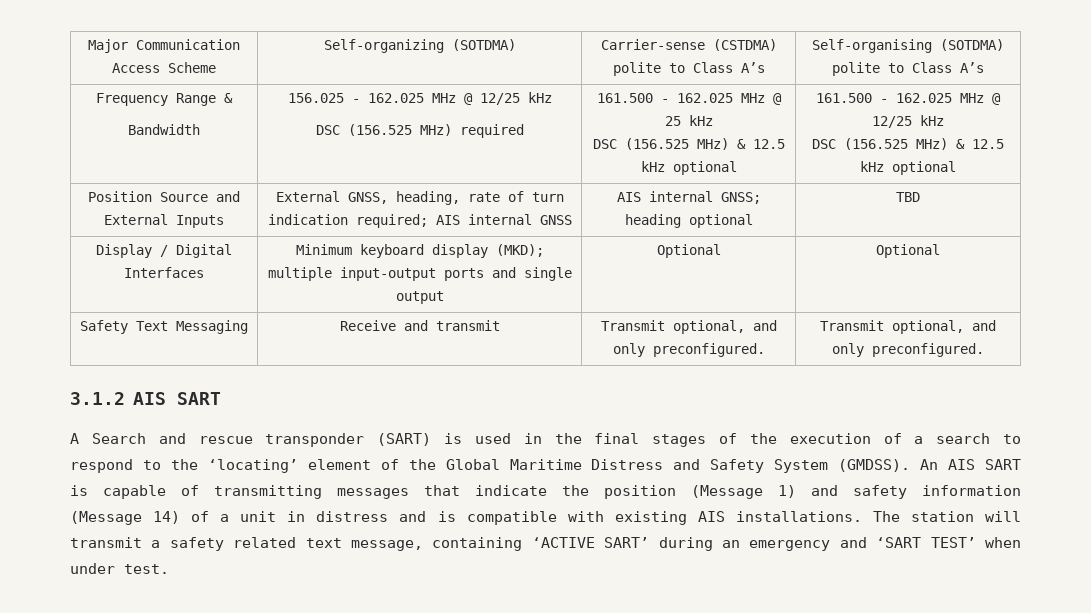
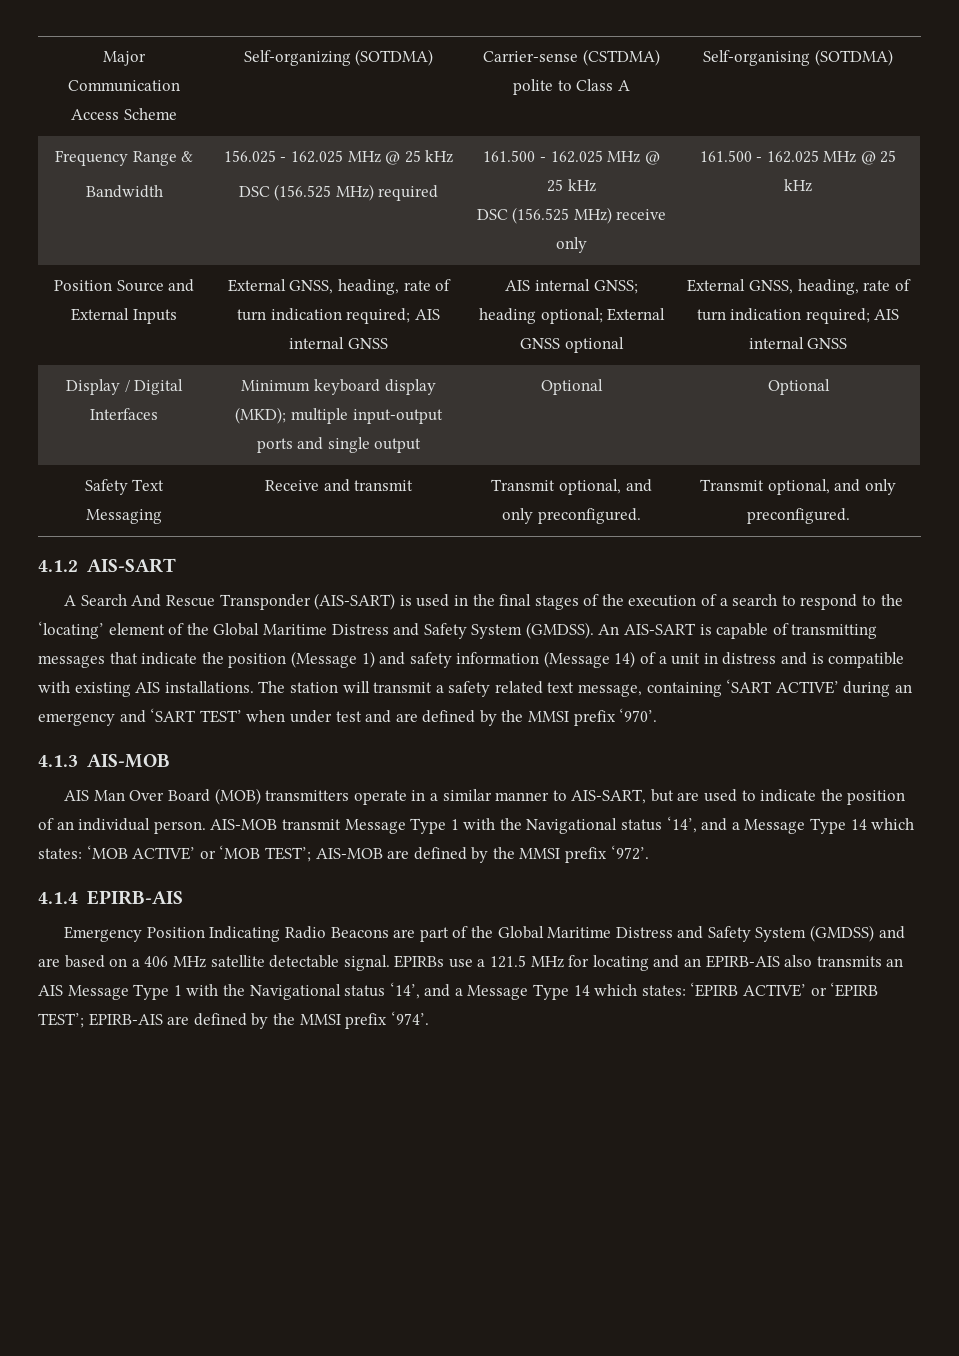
[740,62,765,73] A’s -> [617,80,630,91] A
[832,62,984,76] polite to Class A’s -> (893, 57) none
[479,93,520,105] 12/25 -> [404,150,421,163] 25
[736,139,785,149] [640,161,737,175] [816,93,1001,105] [872,115,944,128] [812,138,1004,150] [860,161,956,175] & 12.5 kHz optional | 161.500 - 162.025 MHz @ 12/25 kHz // DSC (156.525 MHz) & 12.5 kHz optional -> [616,209,667,220] [556,237,587,253] [699,150,897,165] [784,179,812,192] receive only | 161.500 - 162.025 MHz @ 25 kHz
[688,214,753,228] [896,192,920,202] optional | TBD -> [540,308,666,324] [520,337,624,353] [687,279,911,295] [696,308,900,324] [748,337,848,349] optional; External GNSS optional | External GNSS, heading, rate of turn indication required; AIS internal GNSS
[70,392,221,405] 3.1.2 AIS SART -> [38,558,176,573] 4.1.2 AIS-SART
[158,433,432,447] and rescue transponder (SART) -> [131,593,396,610] And Rescue Transponder (AIS-SART)
[948,459,1021,470] AIS SART -> [624,623,697,635] AIS-SART
[531,537,650,548] ‘ACTIVE SART’ -> [726,679,839,694] ‘SART ACTIVE’
[124,564,169,574] test. -> [335,708,658,726] [38,754,170,768] [64,788,906,805] [38,816,915,834] [38,845,649,863] [38,890,183,905] [64,925,905,942] [38,955,904,971] [38,982,879,1000] [38,1011,429,1029] test and are defined by the MMSI prefix ‘970’. // 4.1.3 AIS-MOB // AIS Man Over Board (MOB) transmitters operate in a similar manner to AIS-SART, but are used to indicate the position of an individual person. AIS-MOB transmit Message Type 1 with the Navigational status ‘14’, and a Message Type 14 which states: ‘MOB ACTIVE’ or ‘MOB TEST’; AIS-MOB are defined by the MMSI prefix ‘972’. // 4.1.4 EPIRB-AIS // Emergency Position Indicating Radio Beacons are part of the Global Maritime Distress and Safety System (GMDSS) and are based on a 406 MHz satellite detectable signal. EPIRBs use a 121.5 MHz for locating and an EPIRB-AIS also transmits an AIS Message Type 1 with the Navigational status ‘14’, and a Message Type 14 which states: ‘EPIRB ACTIVE’ or ‘EPIRB TEST’; EPIRB-AIS are defined by the MMSI prefix ‘974’.

